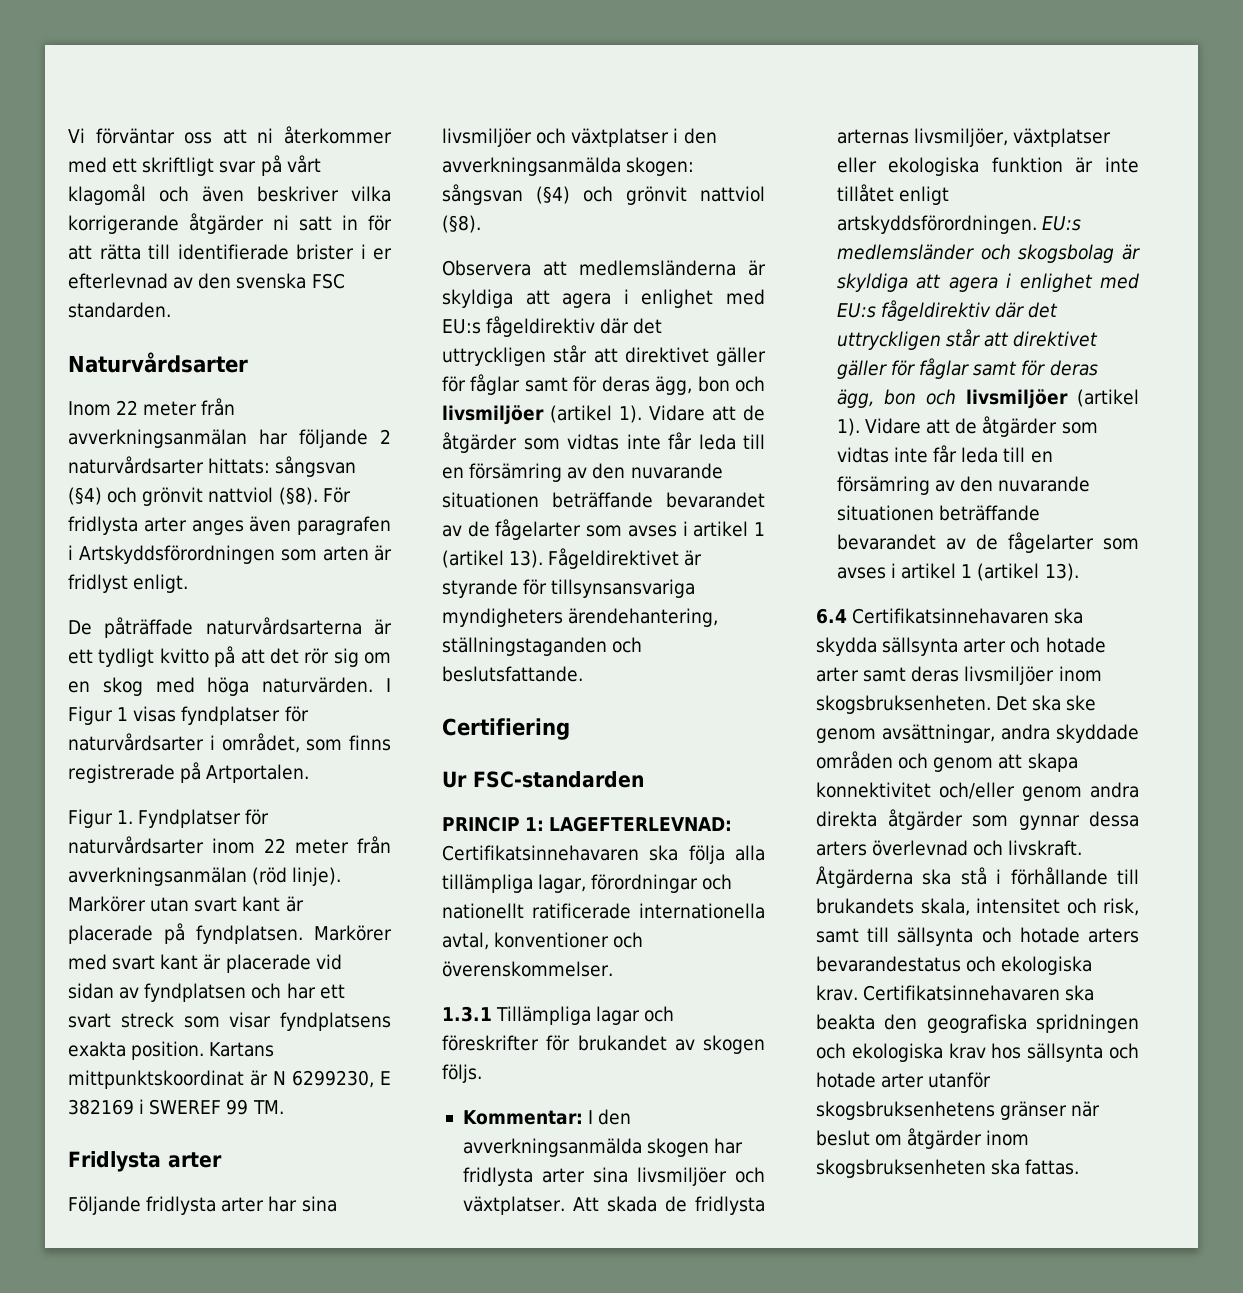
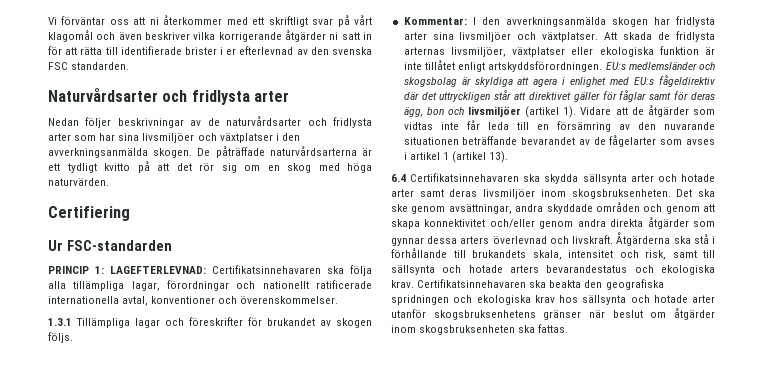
[68,398,236,416] [68,429,391,448] [68,456,357,477] [68,487,351,506] [68,516,391,535] [68,545,392,564] [68,574,189,593] // Inom 22 meter från avverkningsanmälan har följande 2 naturvårdsarter hittats: sångsvan (§4) och grönvit nattviol (§8). För fridlysta arter anges även paragrafen i Artskyddsförordningen som arten är fridlyst enligt. // -> [162,90,289,105] [48,116,372,128] [48,133,300,143] [48,148,193,158] och fridlysta arter // Nedan följer beskrivningar av de naturvårdsarter och fridlysta arter som har sina livsmiljöer och växtplatser i den avverkningsanmälda skogen.
[386,678,391,692] [68,706,309,725] [68,733,391,753] [68,762,310,783] [68,809,270,828] [68,836,391,854] [68,867,342,886] [68,896,304,912] [68,923,393,944] [68,954,342,973] [68,983,345,1002] [68,1012,391,1031] [68,1041,275,1060] [68,1070,391,1089] [68,1099,284,1115] [68,1151,222,1172] [68,1196,337,1215] [442,128,717,147] [442,157,695,176] [442,184,765,205] [442,215,481,233] [442,260,766,276] [442,289,765,308] [442,316,663,337] [442,345,766,366] [442,374,765,395] [442,405,765,425] [442,432,765,453] [442,463,723,482] [442,492,765,508] [442,519,765,540] [442,548,703,569] [442,579,696,598] [442,608,719,627] [442,637,643,656] [442,666,583,682] I Figur 1 visas fyndplatser för naturvårdsarter i området, som finns registrerade på Artportalen. // Figur 1. Fyndplatser för naturvårdsarter inom 22 meter från avverkningsanmälan (röd linje). Markörer utan svart kant är placerade på fyndplatsen. Markörer med svart kant är placerade vid sidan av fyndplatsen och har ett svart streck som visar fyndplatsens exakta position. Kartans mittpunktskoordinat är N 6299230, E 382169 i SWEREF 99 TM. // Fridlysta arter // Följande fridlysta arter har sina livsmiljöer och växtplatser i den avverkningsanmälda skogen: sångsvan (§4) och grönvit nattviol (§8). // Observera att medlemsländerna är skyldiga att agera i enlighet med EU:s fågeldirektiv där det uttryckligen står att direktivet gäller för fåglar samt för deras ägg, bon och livsmiljöer (artikel 1). Vidare att de åtgärder som vidtas inte får leda till en försämring av den nuvarande situationen beträffande bevarandet av de fågelarter som avses i artikel 1 (artikel 13). Fågeldirektivet är styrande för tillsynsansvariga myndigheters ärendehantering, ställningstaganden och beslutsfattande. -> (109, 182) none

